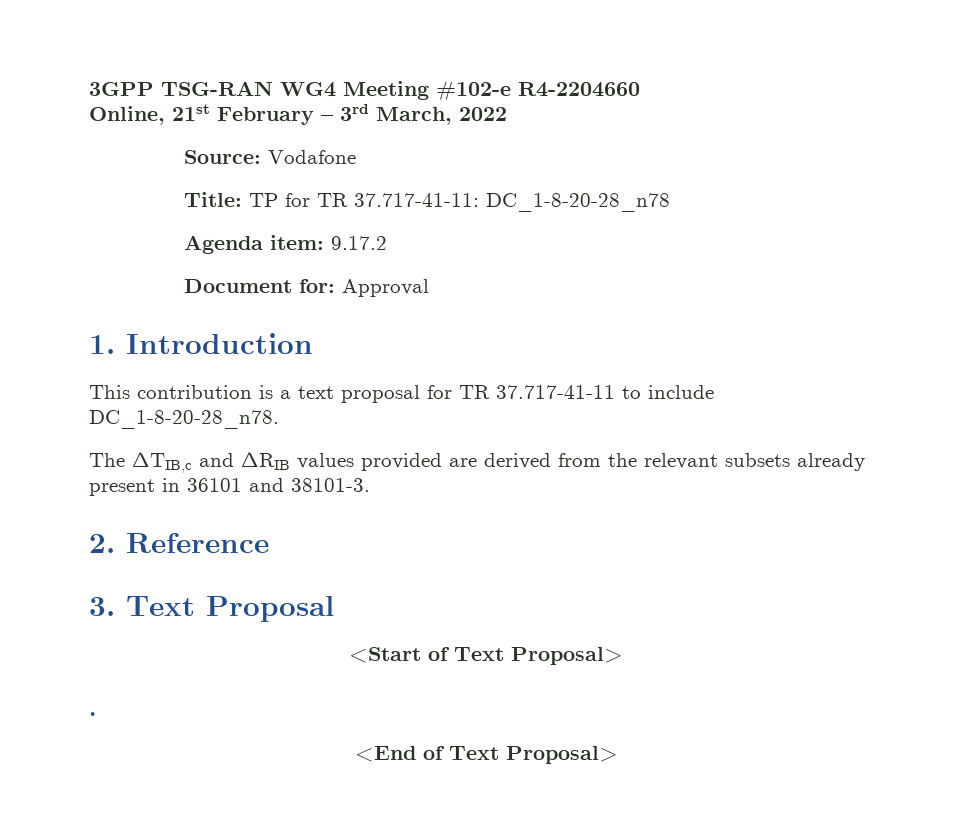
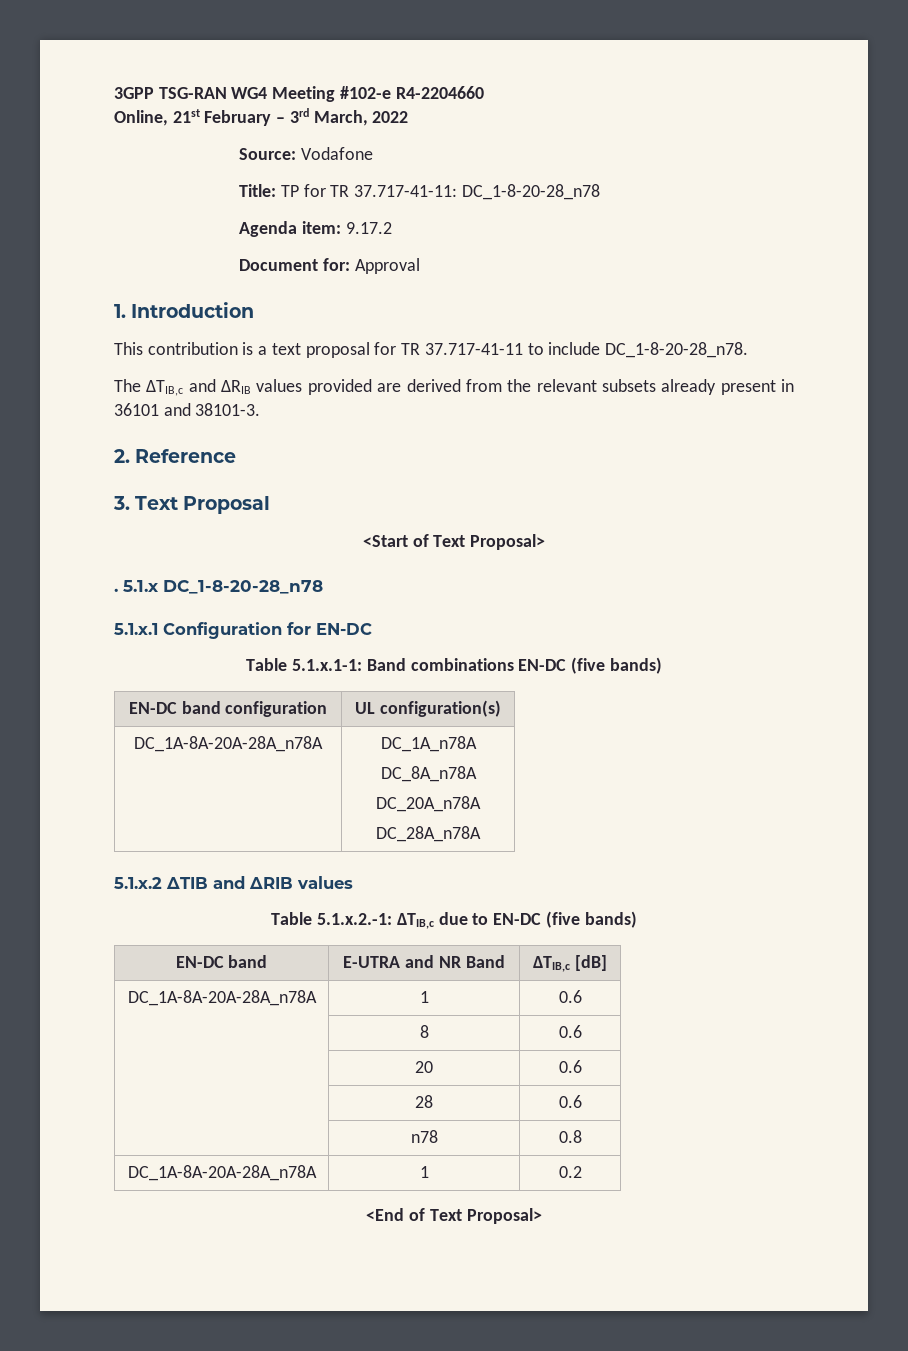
(96, 714) none -> [123,580,323,594] [114,622,372,639] [246,657,662,674] [128,701,328,717] [355,700,501,717] [134,736,323,752] [380,736,477,752] [380,766,477,782] [376,796,481,812] [376,826,481,842] [114,876,353,889] [271,911,637,929] [175,955,268,968] [343,955,505,968] [533,955,607,972] [127,990,317,1006] [419,991,429,1003] [558,990,582,1003] [419,1025,429,1038] [558,1025,582,1038] [415,1061,433,1073] [558,1060,582,1073] [415,1095,433,1108] [558,1095,582,1108] [410,1130,438,1143] [558,1130,582,1143] [127,1165,317,1181] [419,1166,429,1178] [558,1166,582,1178] 5.1.x DC_1-8-20-28_n78 // 5.1.x.1 Configuration for EN-DC // Table 5.1.x.1-1: Band combinations EN-DC (five bands) // EN-DC band configuration | UL configuration(s) // DC_1A-8A-20A-28A_n78A | DC_1A_n78A // DC_8A_n78A // DC_20A_n78A // DC_28A_n78A // 5.1.x.2 ∆TIB and ∆RIB values // Table 5.1.x.2.-1: ΔTIB,c due to EN-DC (five bands) // EN-DC band | E-UTRA and NR Band | ΔTIB,c [dB] // DC_1A-8A-20A-28A_n78A | 1 | 0.6 // | 8 | 0.6 // | 20 | 0.6 // | 28 | 0.6 // | n78 | 0.8 // DC_1A-8A-20A-28A_n78A | 1 | 0.2

